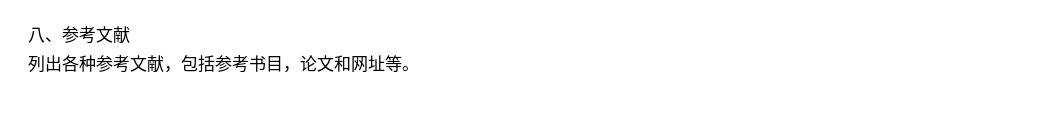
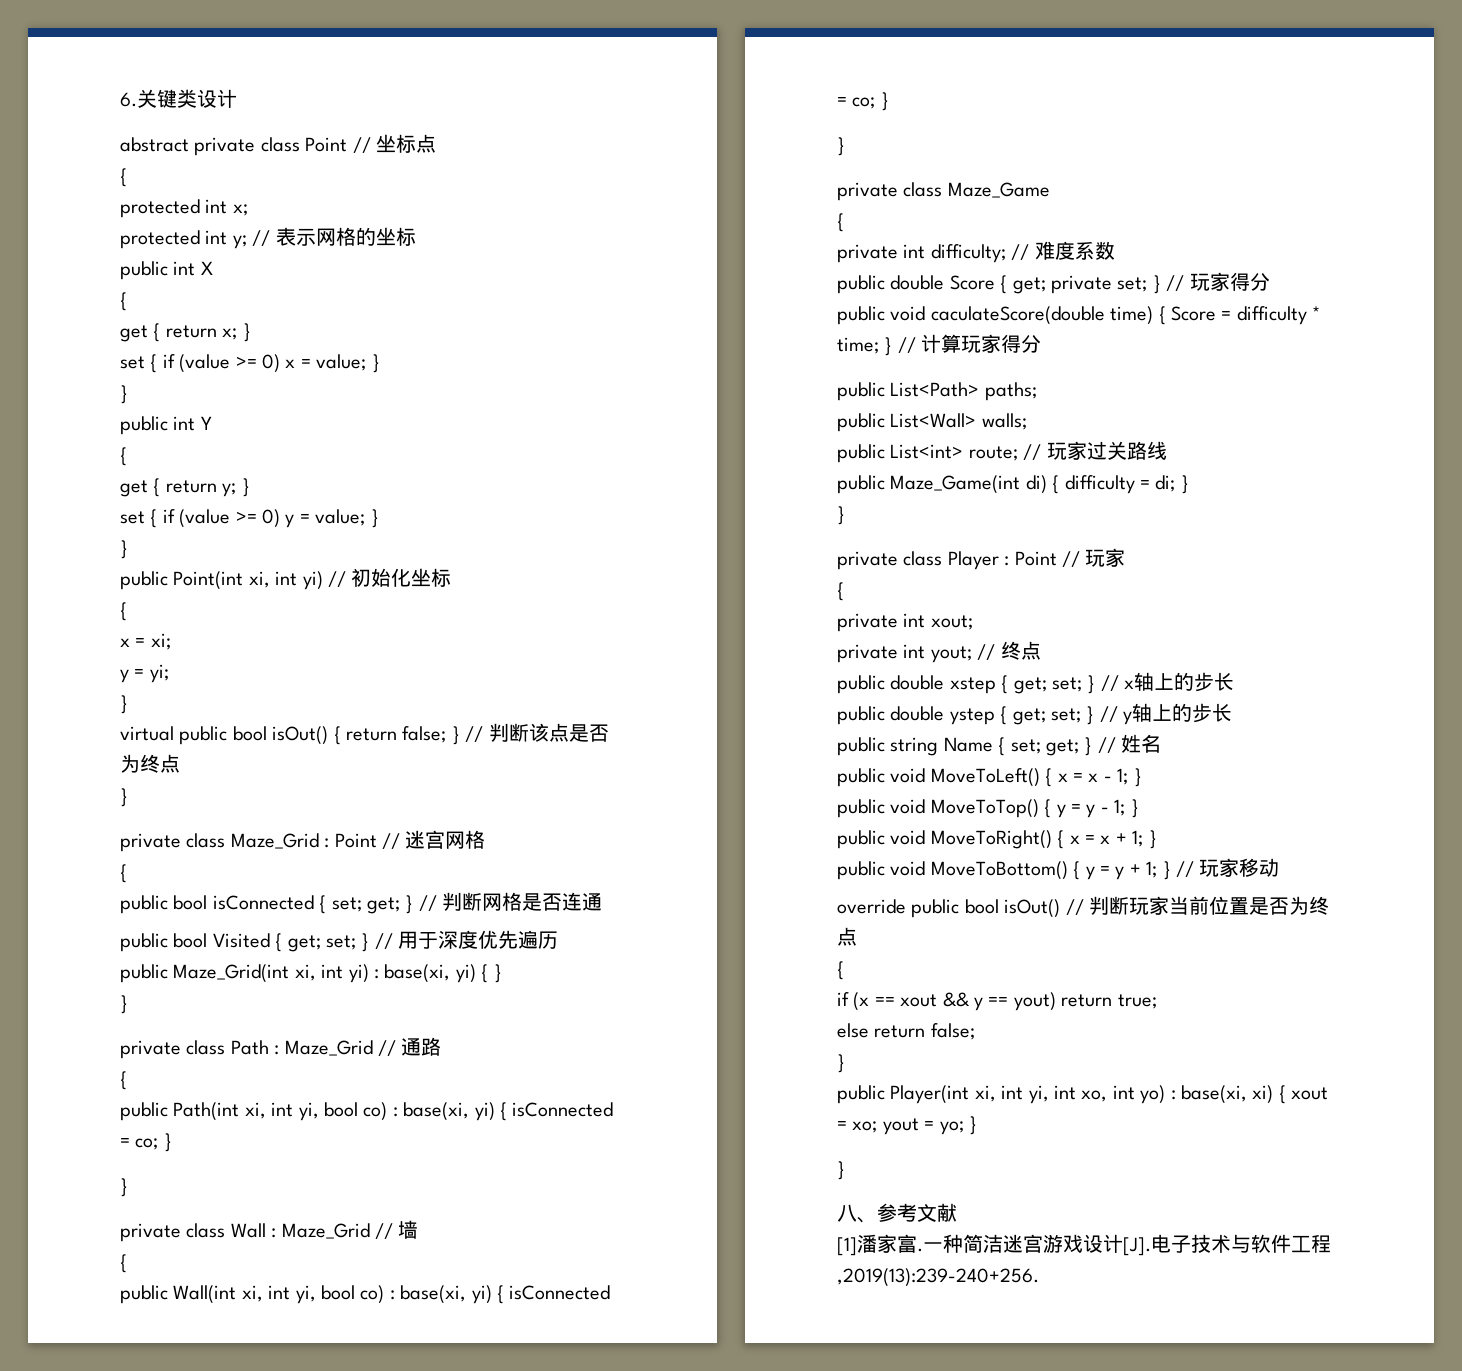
[28,26,130,44] [28,55,419,73] 八、参考文献 // 列出各种参考文献，包括参考书目，论文和网址等。 -> [120,89,237,108] [120,134,436,156] [120,168,127,187] [120,199,248,218] [120,227,416,249] [120,261,213,280] [120,292,127,311] [120,323,251,342] [120,354,380,373] [120,385,128,404] [120,416,212,435] [120,447,127,466] [120,478,250,497] [120,509,379,528] [120,540,128,559] [120,568,452,590] [120,602,127,621] [120,633,171,650] [120,664,169,683] [120,695,128,714] [120,723,609,745] [120,754,180,773] [120,788,128,807] [120,830,486,852] [120,864,127,883] [120,892,603,914] [120,930,559,952] [120,964,502,983] [120,995,128,1014] [120,1037,442,1059] [120,1071,127,1090] [120,1102,614,1121] [120,1133,172,1152] [120,1178,128,1197] [120,1220,419,1242] [120,1254,127,1273] [120,1285,611,1304] [837,92,889,111] [837,137,845,156] [837,182,1050,201] [837,213,844,232] [837,241,1115,263] [837,272,1270,294] [837,306,1321,325] [837,334,1042,356] [837,382,1037,401] [837,413,1027,432] [837,441,1167,463] [837,475,1189,494] [837,506,845,525] [837,548,1126,570] [837,582,844,601] [837,613,973,632] [837,641,1041,663] [837,672,1235,694] [837,703,1233,725] [837,734,1162,756] [837,768,1142,787] [837,799,1139,818] [837,830,1157,849] [837,858,1280,880] [837,896,1329,918] [837,927,857,946] [837,961,844,980] [837,992,1157,1011] [837,1023,975,1040] [837,1054,845,1073] [837,1085,1329,1104] [837,1116,977,1135] [837,1161,845,1180] [837,1203,957,1223] [837,1234,1331,1256] [837,1268,1039,1287] 6.关键类设计 // abstract private class Point // 坐标点 // { // protected int x; // protected int y; // 表示网格的坐标 // public int X // { // get { return x; } // set { if (value >= 0) x = value; } // } // public int Y // { // get { return y; } // set { if (value >= 0) y = value; } // } // public Point(int xi, int yi) // 初始化坐标 // { // x = xi; // y = yi; // } // virtual public bool isOut() { return false; } // 判断该点是否为终点 // } // private class Maze_Grid : Point // 迷宫网格 // { // public bool isConnected { set; get; } // 判断网格是否连通 // public bool Visited { get; set; } // 用于深度优先遍历 // public Maze_Grid(int xi, int yi) : base(xi, yi) { } // } // private class Path : Maze_Grid // 通路 // { // public Path(int xi, int yi, bool co) : base(xi, yi) { isConnected = co; } // } // private class Wall : Maze_Grid // 墙 // { // public Wall(int xi, int yi, bool co) : base(xi, yi) { isConnected = co; } // } // private class Maze_Game // { // private int difficulty; // 难度系数 // public double Score { get; private set; } // 玩家得分 // public void caculateScore(double time) { Score = difficulty * time; } // 计算玩家得分 // public List<Path> paths; // public List<Wall> walls; // public List<int> route; // 玩家过关路线 // public Maze_Game(int di) { difficulty = di; } // } // private class Player : Point // 玩家 // { // private int xout; // private int yout; // 终点 // public double xstep { get; set; } // x轴上的步长 // public double ystep { get; set; } // y轴上的步长 // public string Name { set; get; } // 姓名 // public void MoveToLeft() { x = x - 1; } // public void MoveToTop() { y = y - 1; } // public void MoveToRight() { x = x + 1; } // public void MoveToBottom() { y = y + 1; } // 玩家移动 // override public bool isOut() // 判断玩家当前位置是否为终点 // { // if (x == xout && y == yout) return true; // else return false; // } // public Player(int xi, int yi, int xo, int yo) : base(xi, xi) { xout = xo; yout = yo; } // } // 八、参考文献 // [1]潘家富.一种简洁迷宫游戏设计[J].电子技术与软件工程,2019(13):239-240+256.

